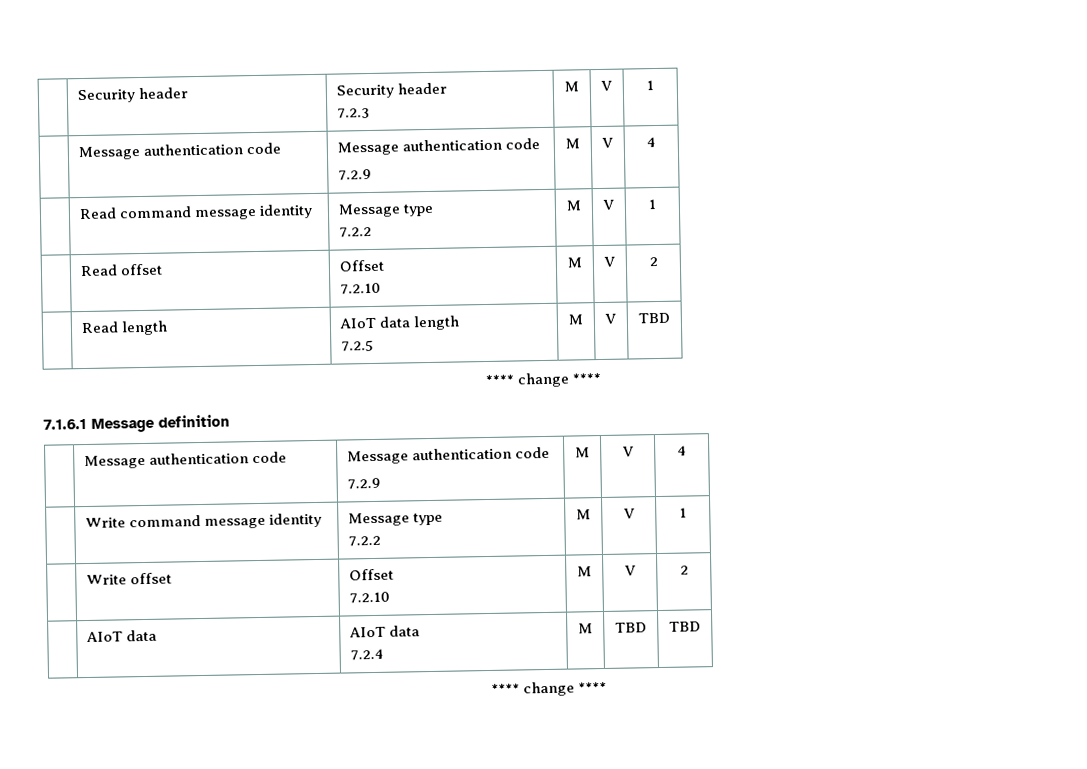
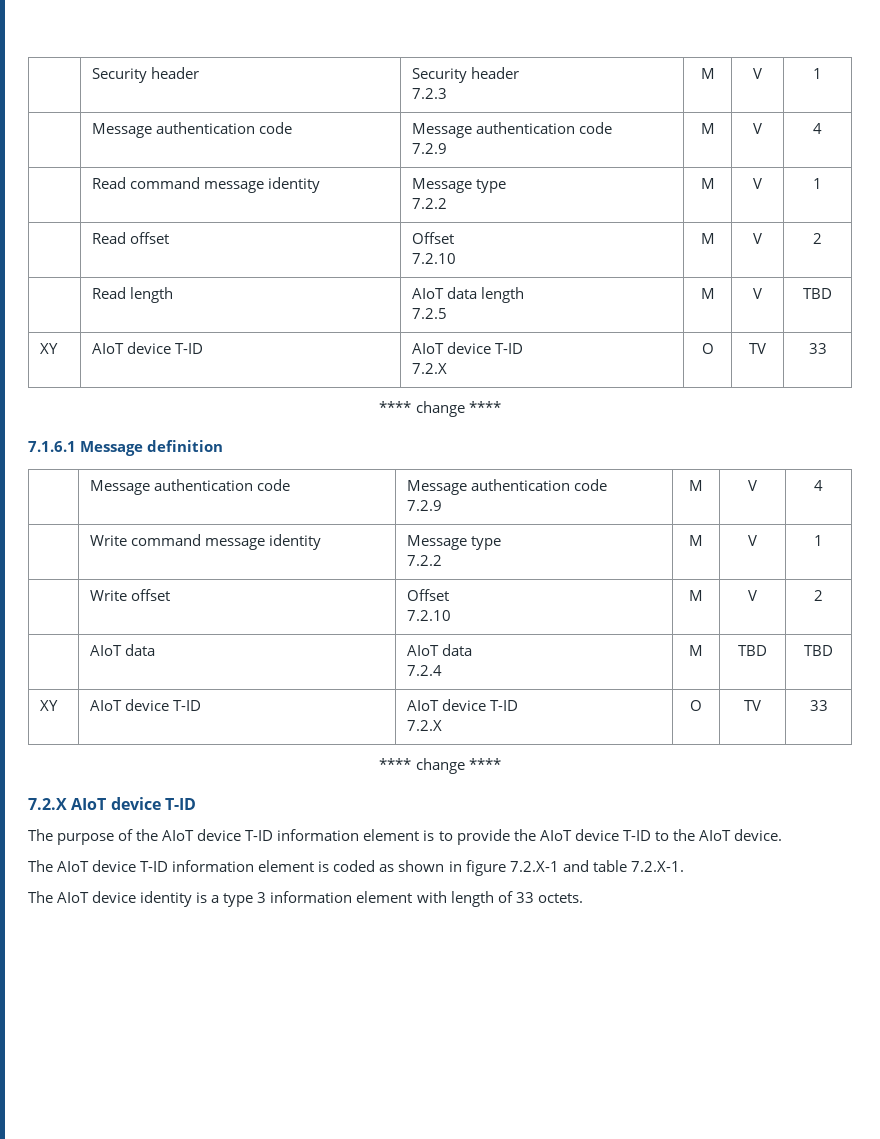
(670, 318) none -> [39,343,58,354] [91,342,203,354] [411,342,523,354] [411,363,447,374] [701,343,714,354] [749,343,766,354] [808,343,827,354] // XY | AIoT device T-ID | AIoT device T-ID // 7.2.X | O | TV | 33
[490,681,608,697] // **** change **** -> [39,700,58,711] [89,699,201,711] [406,699,518,711] [406,720,442,731] [690,700,702,711] [744,700,762,711] [809,700,828,711] [379,758,501,774] [28,797,196,810] [28,829,782,845] [28,860,684,876] [28,891,583,907] // XY | AIoT device T-ID | AIoT device T-ID // 7.2.X | O | TV | 33 // **** change **** // 7.2.X AIoT device T-ID // The purpose of the AIoT device T-ID information element is to provide the AIoT device T-ID to the AIoT device. // The AIoT device T-ID information element is coded as shown in figure 7.2.X-1 and table 7.2.X-1. // The AIoT device identity is a type 3 information element with length of 33 octets.

